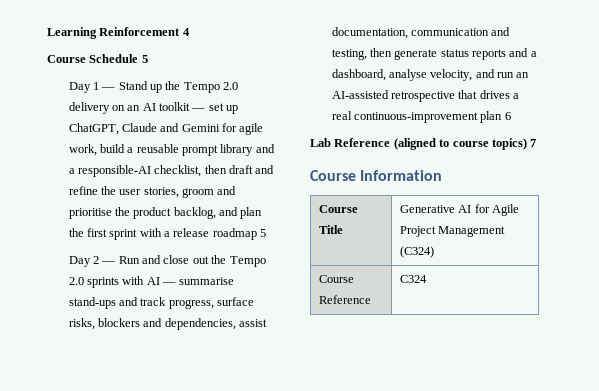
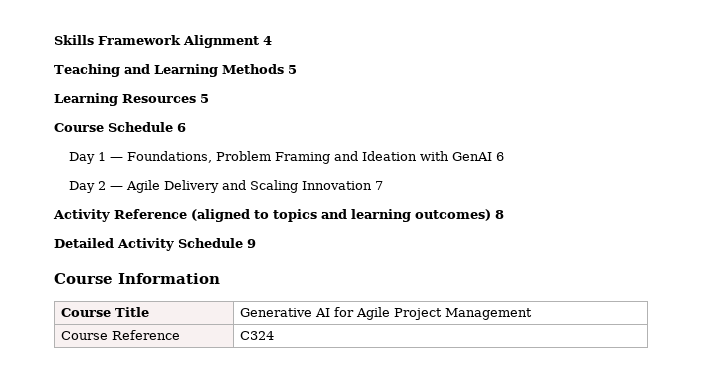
[47,27,190,39] Learning Reinforcement 4 -> [54,35,272,48] [54,64,297,77] [54,93,209,106] Skills Framework Alignment 4 // Teaching and Learning Methods 5 // Learning Resources 5
[141,55,148,63] 5 -> [177,123,186,132] 6
[118,81,239,93] [68,102,239,114] [68,123,264,135] [68,144,275,156] [68,165,275,177] [68,186,237,198] [68,207,263,219] [68,228,267,240] [68,255,266,267] [68,276,235,288] [68,297,255,309] [68,318,268,330] [331,27,511,39] [331,48,537,60] [331,69,530,81] [331,90,520,102] [331,111,511,123] [310,138,537,150] Stand up the Tempo 2.0 delivery on an AI toolkit — set up ChatGPT, Claude and Gemini for agile work, build a reusable prompt library and a responsible-AI checklist, then draft and refine the user stories, groom and prioritise the product backlog, and plan the first sprint with a release roadmap 5 // Day 2 — Run and close out the Tempo 2.0 sprints with AI — summarise stand-ups and track progress, surface risks, blockers and dependencies, assist documentation, communication and testing, then generate status reports and a dashboard, analyse velocity, and run an AI-assisted retrospective that drives a real continuous-improvement plan 6 // Lab Reference (aligned to course topics) 7 -> [126,151,504,164] [68,180,383,193] [53,209,504,222] [54,238,256,251] Foundations, Problem Framing and Ideation with GenAI 6 // Day 2 — Agile Delivery and Scaling Innovation 7 // Activity Reference (aligned to topics and learning outcomes) 8 // Detailed Activity Schedule 9
[399,246,434,258] (C324) -> (532, 314) none

